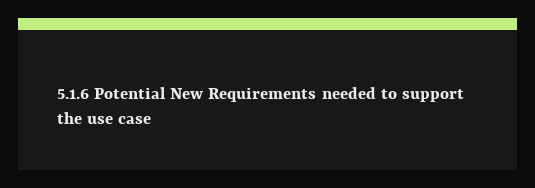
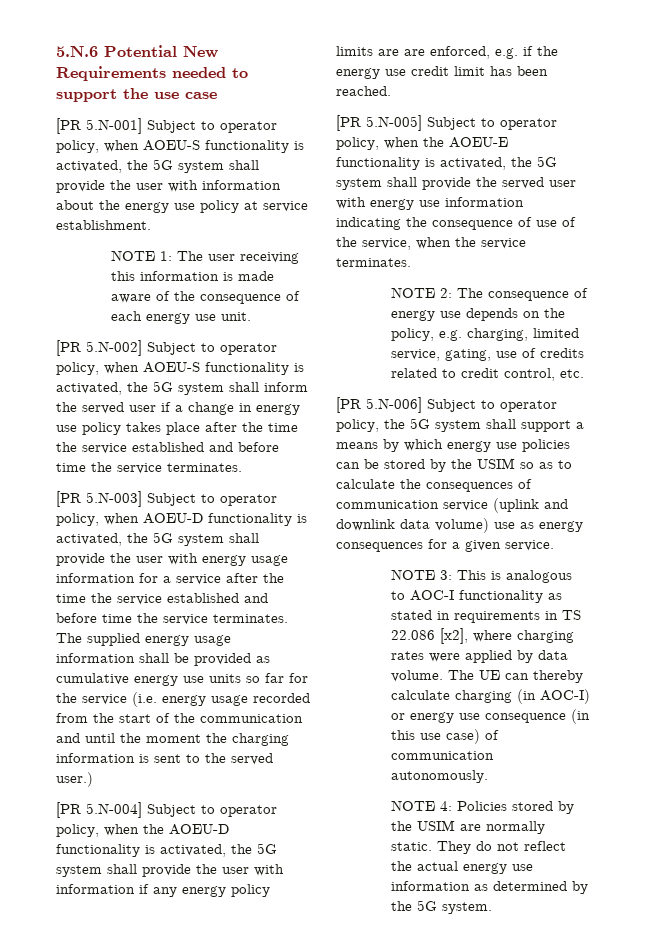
[57,89,89,99] 5.1.6 -> [56,46,98,57] 5.N.6
(152, 120) none -> [56,118,277,134] [56,140,304,153] [56,159,259,173] [56,180,281,193] [56,200,308,213] [56,220,151,230] [111,250,300,264] [111,271,275,281] [111,291,301,304] [111,311,252,324] [56,340,277,356] [56,362,304,375] [56,381,308,395] [56,402,300,415] [56,422,298,435] [56,442,279,454] [56,462,242,474] [56,491,277,507] [56,513,307,526] [56,532,259,546] [56,553,288,566] [56,573,284,585] [56,593,268,605] [56,613,288,625] [56,633,231,646] [56,653,270,666] [56,673,308,686] [56,692,310,707] [56,713,303,723] [56,733,289,746] [56,753,273,765] [56,772,93,787] [56,802,277,818] [56,824,229,837] [56,843,277,857] [56,864,284,877] [56,884,270,897] [336,46,558,59] [336,66,548,79] [336,86,391,96] [336,115,557,131] [336,137,508,150] [336,156,557,170] [336,177,576,190] [336,197,524,210] [336,217,576,230] [336,237,526,250] [336,258,411,267] [391,287,589,301] [391,308,566,321] [391,328,580,341] [391,348,585,361] [391,368,585,381] [336,397,557,413] [336,418,584,432] [336,439,570,452] [336,458,572,472] [336,479,532,492] [336,498,568,513] [336,518,583,533] [336,539,554,552] [391,569,573,583] [391,590,563,603] [391,610,582,623] [391,628,575,644] [391,650,569,663] [391,670,584,683] [391,689,591,704] [391,709,591,724] [391,729,500,744] [391,751,495,760] [391,770,489,783] [391,800,575,814] [391,820,546,834] [391,841,567,854] [391,861,534,874] [391,881,589,894] [391,900,493,914] // [PR 5.N-001] Subject to operator policy, when AOEU-S functionality is activated, the 5G system shall provide the user with information about the energy use policy at service establishment. // NOTE 1: The user receiving this information is made aware of the consequence of each energy use unit. // [PR 5.N-002] Subject to operator policy, when AOEU-S functionality is activated, the 5G system shall inform the served user if a change in energy use policy takes place after the time the service established and before time the service terminates. // [PR 5.N-003] Subject to operator policy, when AOEU-D functionality is activated, the 5G system shall provide the user with energy usage information for a service after the time the service established and before time the service terminates. The supplied energy usage information shall be provided as cumulative energy use units so far for the service (i.e. energy usage recorded from the start of the communication and until the moment the charging information is sent to the served user.) // [PR 5.N-004] Subject to operator policy, when the AOEU-D functionality is activated, the 5G system shall provide the user with information if any energy policy limits are are enforced, e.g. if the energy use credit limit has been reached. // [PR 5.N-005] Subject to operator policy, when the AOEU-E functionality is activated, the 5G system shall provide the served user with energy use information indicating the consequence of use of the service, when the service terminates. // NOTE 2: The consequence of energy use depends on the policy, e.g. charging, limited service, gating, use of credits related to credit control, etc. // [PR 5.N-006] Subject to operator policy, the 5G system shall support a means by which energy use policies can be stored by the USIM so as to calculate the consequences of communication service (uplink and downlink data volume) use as energy consequences for a given service. // NOTE 3: This is analogous to AOC-I functionality as stated in requirements in TS 22.086 [x2], where charging rates were applied by data volume. The UE can thereby calculate charging (in AOC-I) or energy use consequence (in this use case) of communication autonomously. // NOTE 4: Policies stored by the USIM are normally static. They do not reflect the actual energy use information as determined by the 5G system.

